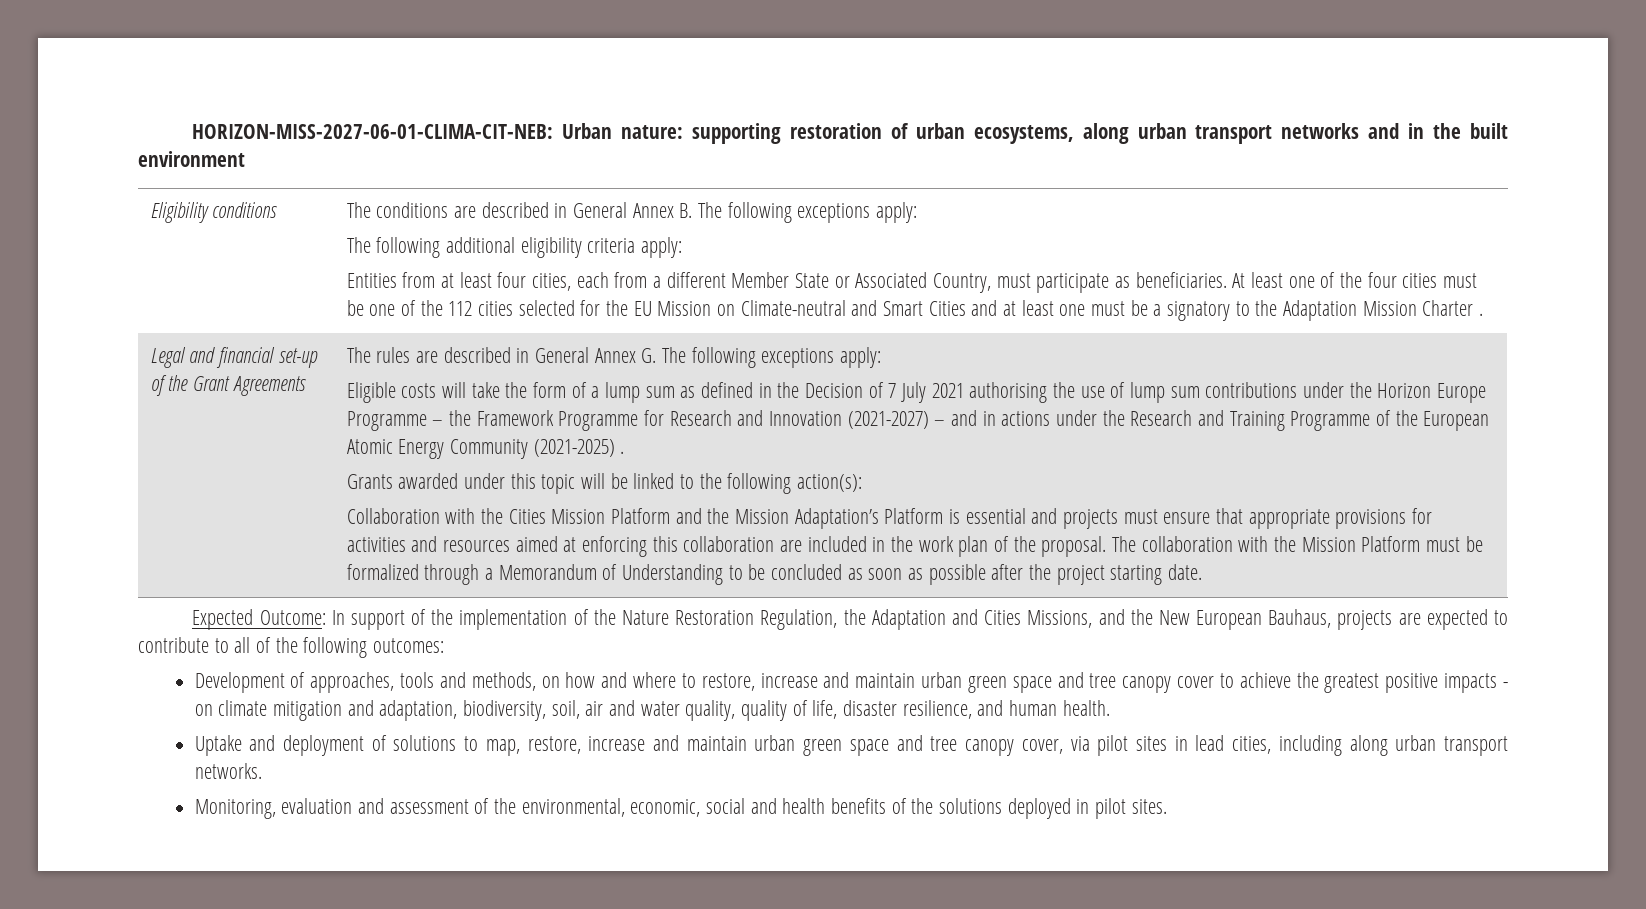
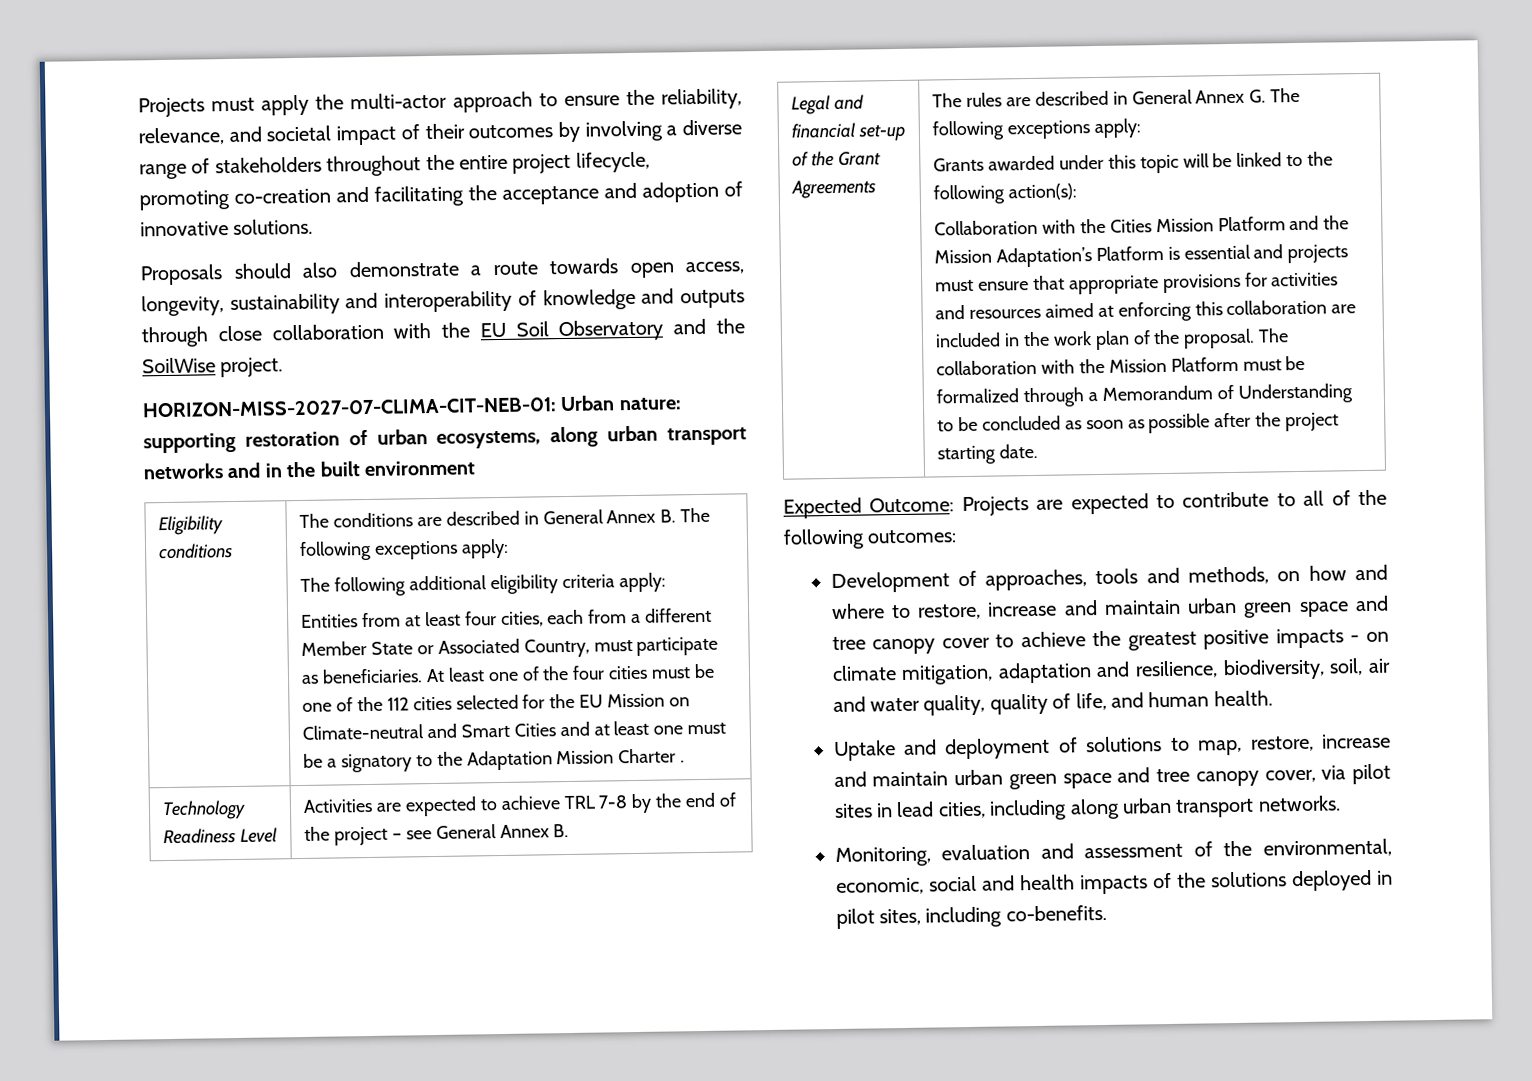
[192,124,554,139] HORIZON-MISS-2027-06-01-CLIMA-CIT-NEB: -> [138,88,742,118] [138,119,742,146] [139,151,650,180] [139,181,743,211] [140,218,314,237] [140,258,744,286] [141,288,745,317] [141,318,745,348] [142,357,284,378] [142,397,557,418] Projects must apply the multi-actor approach to ensure the reliability, relevance, and societal impact of their outcomes by involving a diverse range of stakeholders throughout the entire project lifecycle, promoting co-creation and facilitating the acceptance and adoption of innovative solutions. // Proposals should also demonstrate a route towards open access, longevity, sustainability and interoperability of knowledge and outputs through close collaboration with the EU Soil Observatory and the SoilWise project. // HORIZON-MISS-2027-07-CLIMA-CIT-NEB-01:
(1483, 314) none -> [162,799,247,821] [163,827,279,845] [303,792,736,817] [304,823,570,846] // Technology Readiness Level | Activities are expected to achieve TRL 7-8 by the end of the project – see General Annex B.
[346,382,1486,403] [346,410,1490,431] [346,439,625,459] // Eligible costs will take the form of a lump sum as defined in the Decision of 7 July 2021 authorising the use of lump sum contributions under the Horizon Europe Programme – the Framework Programme for Research and Innovation (2021-2027) – and in actions under the Research and Training Programme of the European Atomic Energy Community (2021-2025) . -> (1141, 128) none
[331,609,1393,630] In support of the implementation of the Nature Restoration Regulation, the Adaptation and Cities Missions, and the New European Bauhaus, projects -> [961,496,1029,517] Projects
[272,700,458,721] mitigation and adaptation, -> [901,660,1219,685] mitigation, adaptation and resilience,
[842,700,972,719] disaster resilience, -> (1107, 701) none
[830,798,886,814] benefits -> [1079,874,1148,895] impacts
[1131,799,1167,814] sites. -> [878,904,1107,928] sites, including co-benefits.

